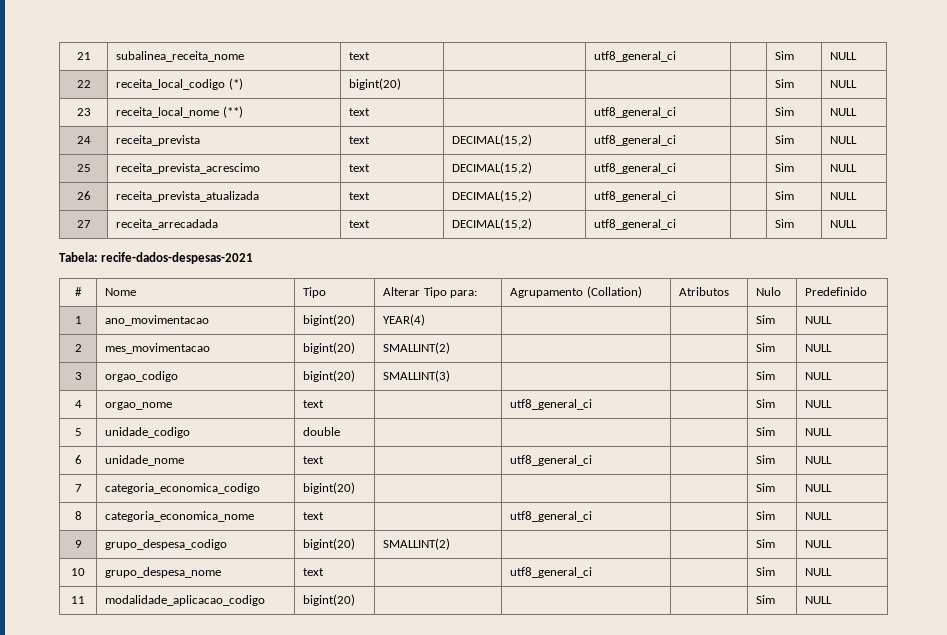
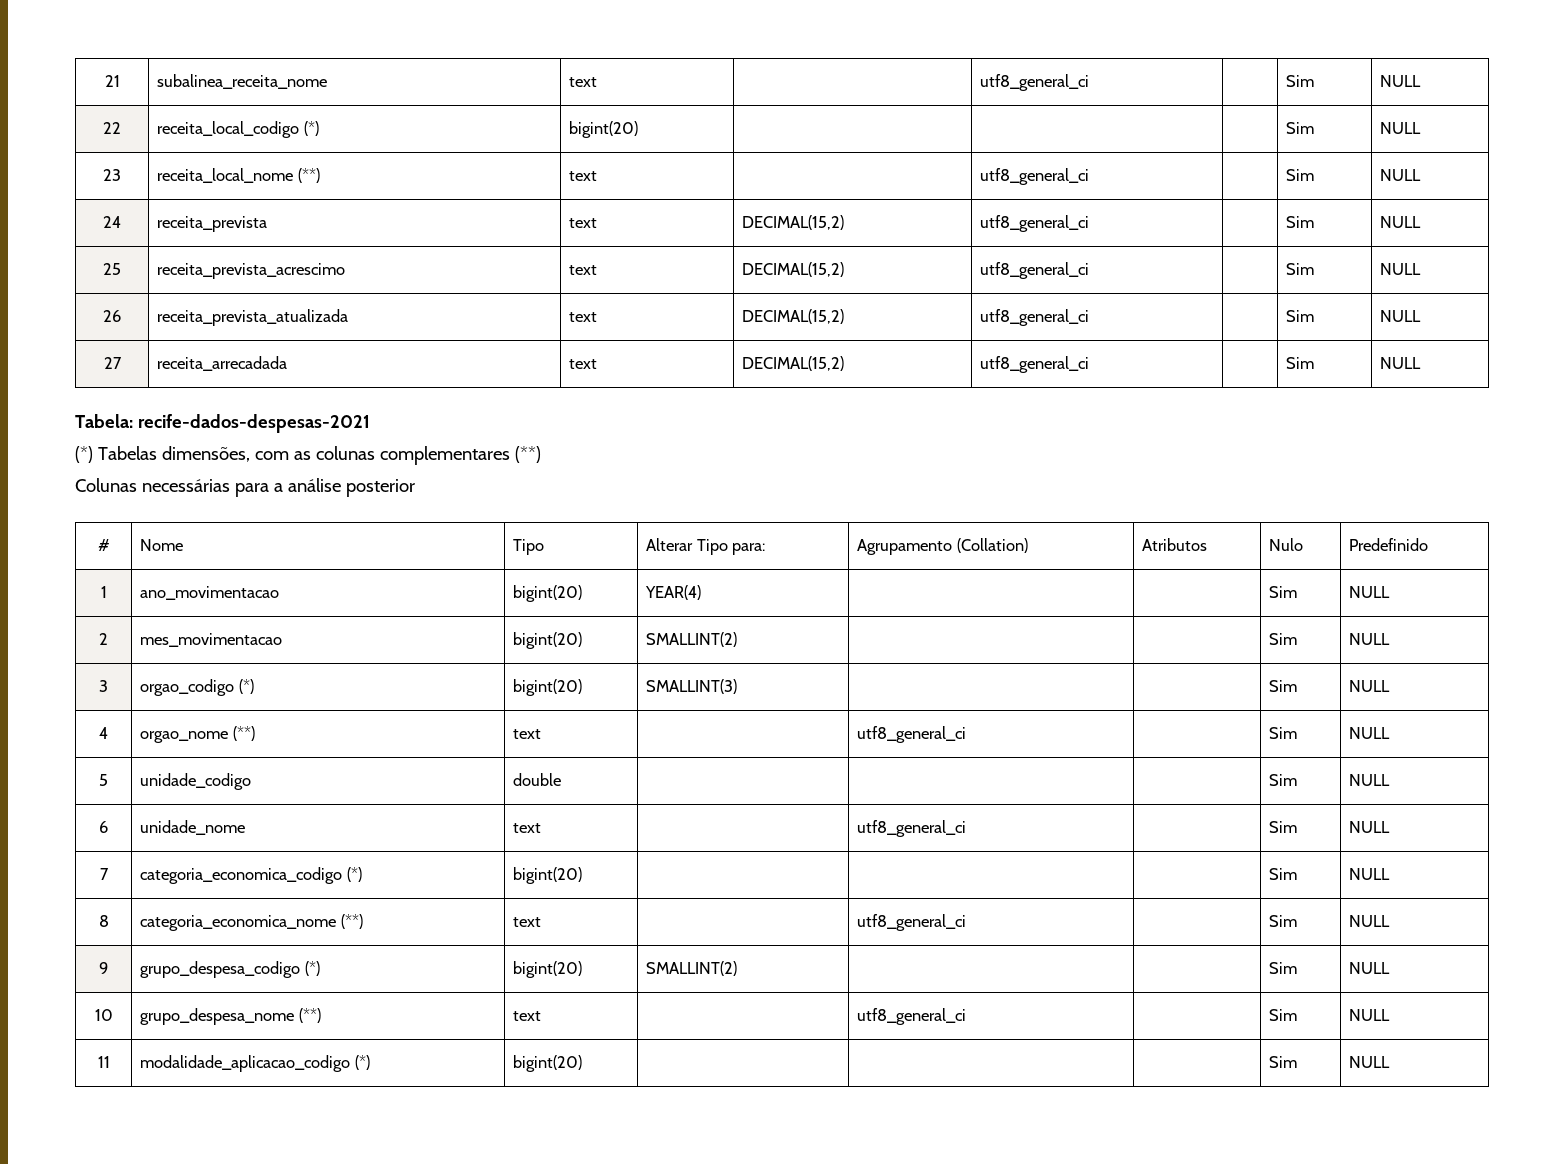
(254, 258) none -> [75,446,541,465] [75,478,415,497] // (*) Tabelas dimensões, com as colunas complementares (**) // Colunas necessárias para a análise posterior
(179, 376) none -> [238,679,254,694] (*)
(173, 406) none -> [232,726,255,741] (**)
(261, 488) none -> [346,867,362,882] (*)
(255, 516) none -> [340,914,363,929] (**)
(228, 544) none -> [304,961,320,976] (*)
(222, 572) none -> [298,1008,321,1023] (**)
(266, 600) none -> [354,1055,370,1070] (*)

